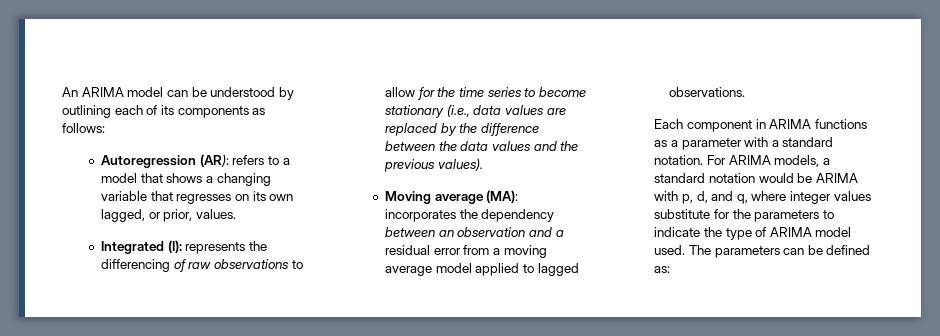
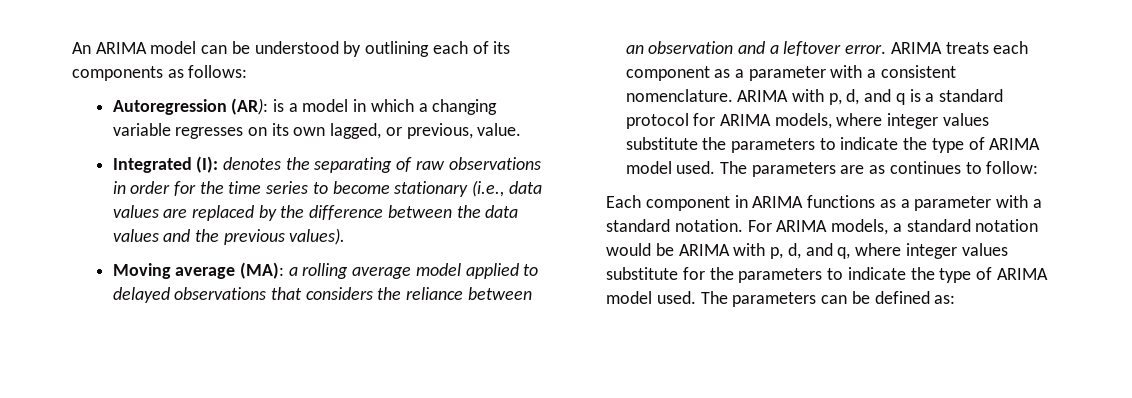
[232,155,290,165] [101,173,203,183] refers to a model that shows -> [272,99,414,112] is a model in which
[150,191,173,201] that -> (171, 129) none
[163,209,237,222] prior, values. -> [406,123,522,139] previous, value.
[185,241,268,254] [101,259,171,272] represents the differencing -> [222,157,393,173] denotes the separating
[291,260,303,269] [385,87,416,97] to allow -> [112,181,171,194] in order
[385,209,555,222] incorporates the dependency -> [288,263,539,279] [112,287,464,303] a rolling average model applied to delayed observations that considers the reliance
[385,245,547,258] [385,263,579,276] [669,87,746,97] residual error from a moving average model applied to lagged observations. -> [783,41,1029,56] [625,65,956,81] [625,89,1004,105] [625,113,989,129] [625,137,1041,153] [625,161,1039,177] leftover error. ARIMA treats each component as a parameter with a consistent nomenclature. ARIMA with p, d, and q is a standard protocol for ARIMA models, where integer values substitute the parameters to indicate the type of ARIMA model used. The parameters are as continues to follow:

